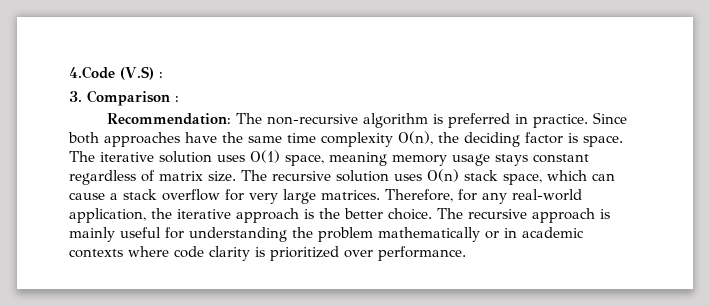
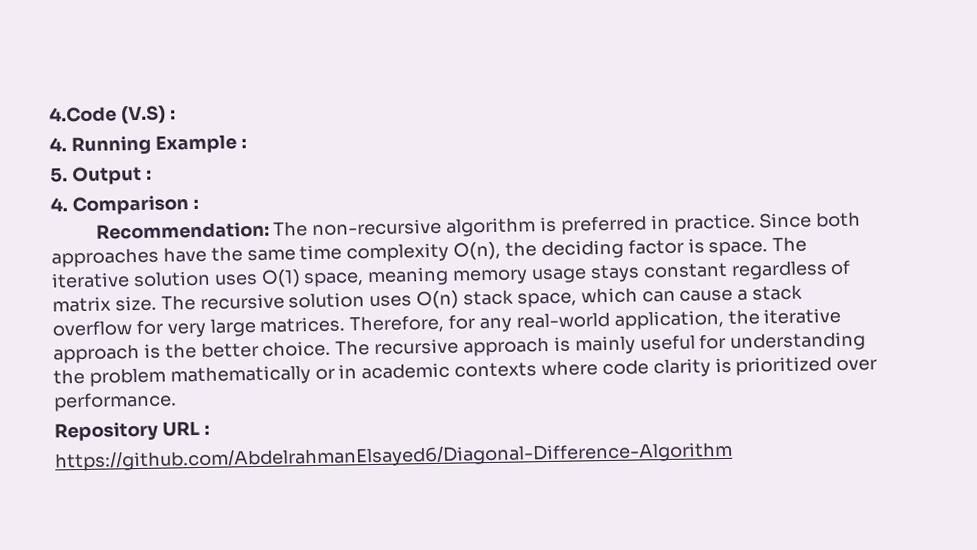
[69,91,82,102] 3. -> [49,134,247,156] [50,165,152,186] [50,197,68,212] 4. Running Example : // 5. Output : // 4.
(466, 253) none -> [54,420,210,442] [54,440,733,472] // Repository URL : // https://github.com/AbdelrahmanElsayed6/Diagonal-Difference-Algorithm

